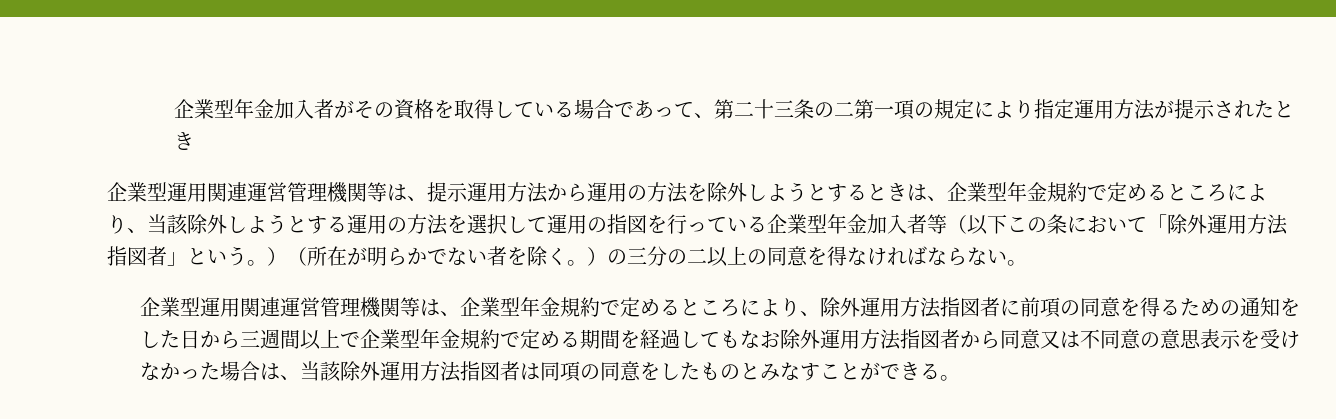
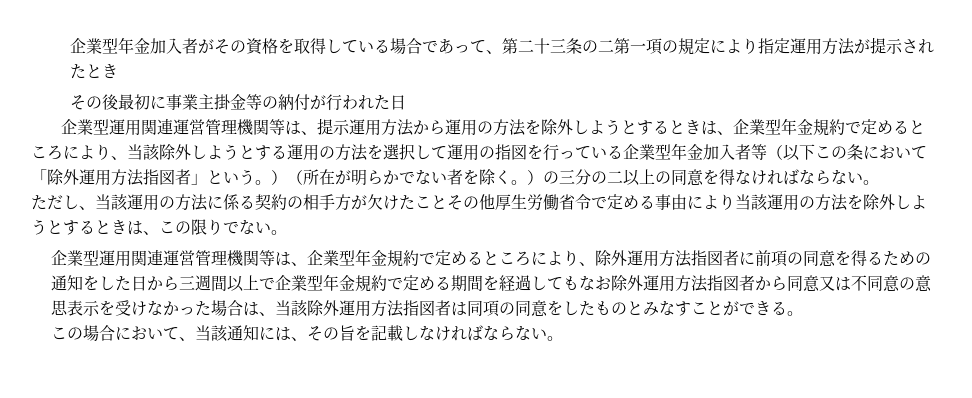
(194, 141) none -> [70,94,407,111] // その後最初に事業主掛金等の納付が行われた日
(1027, 263) none -> [31,194,927,211] [31,219,287,235] // ただし、当該運用の方法に係る契約の相手方が欠けたことその他厚生労働省令で定める事由により当該運用の方法を除外しようとするときは、この限りでない。
(961, 378) none -> [50,325,563,342] // この場合において、当該通知には、その旨を記載しなければならない。

